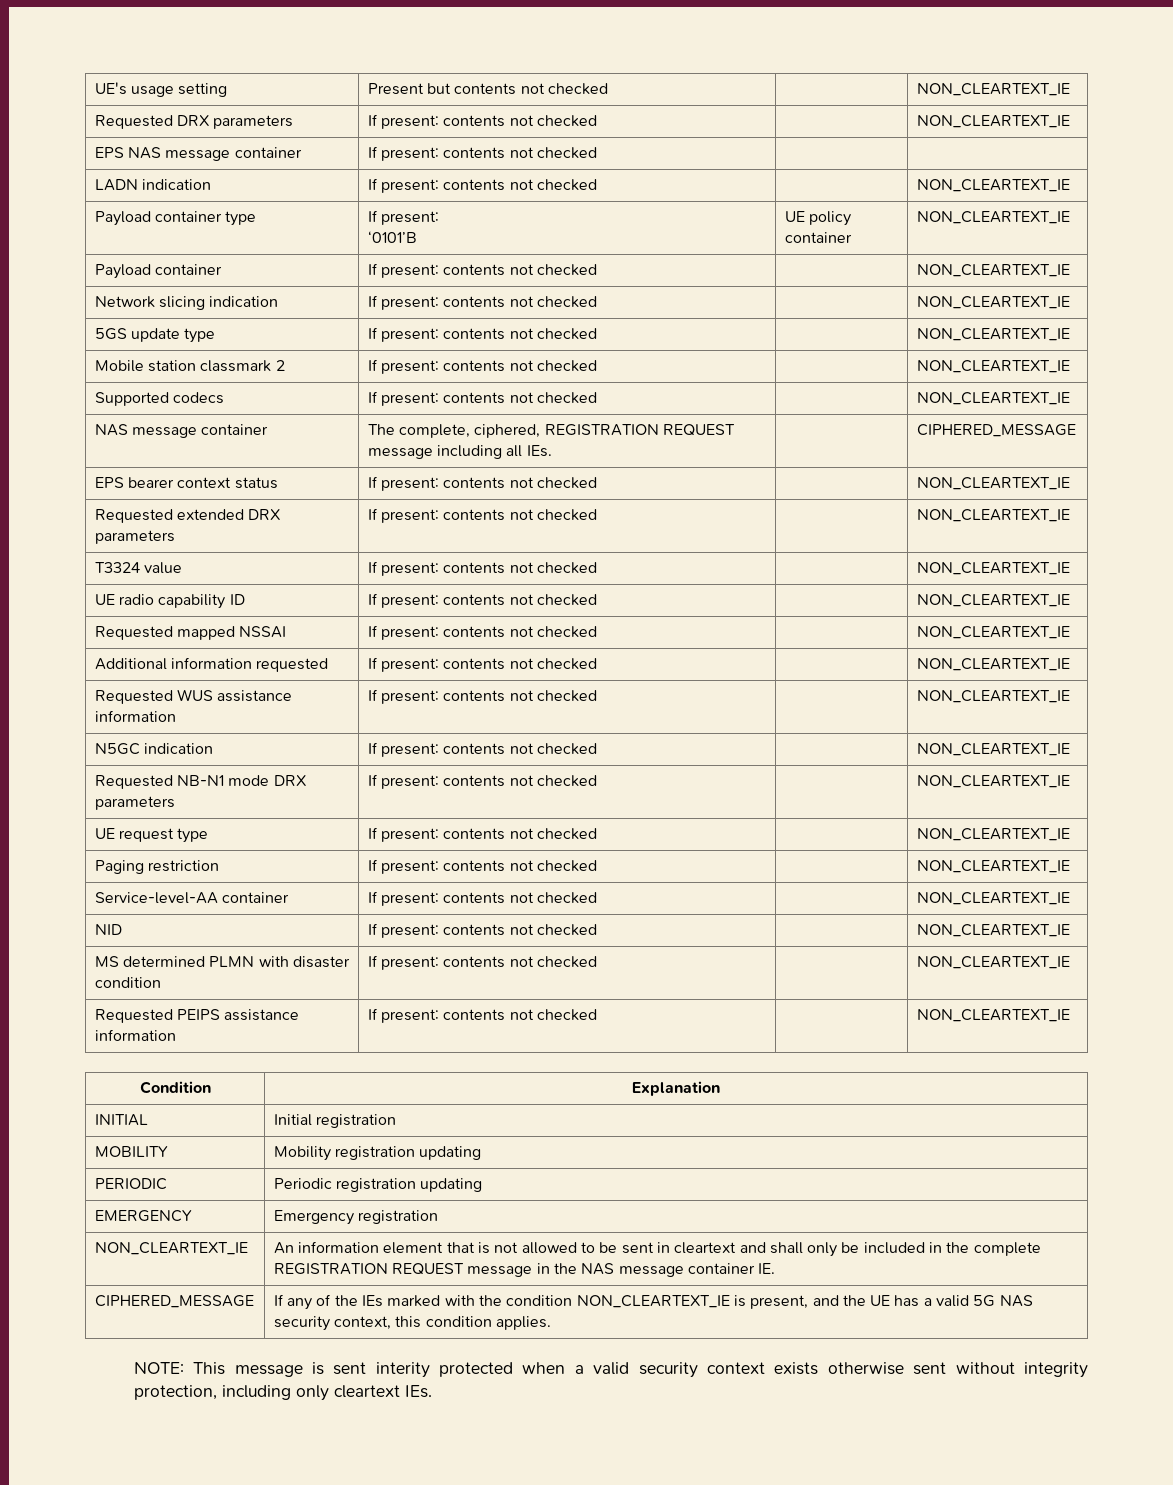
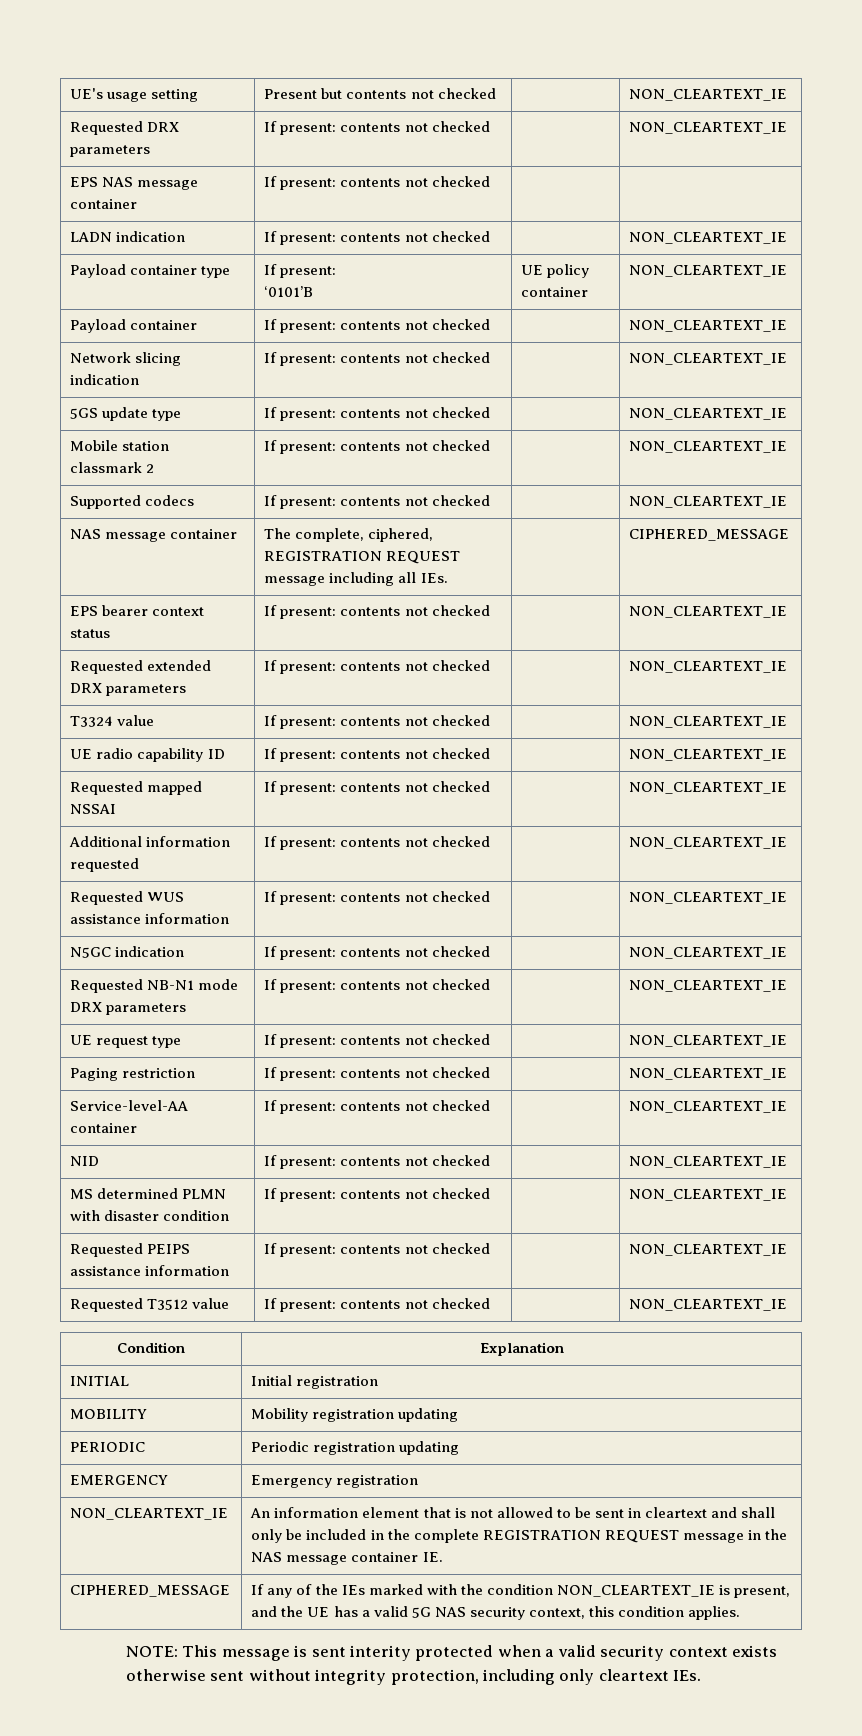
(1070, 1015) none -> [70,1298,230,1312] [264,1298,490,1312] [629,1299,788,1311] // Requested T3512 value | If present: contents not checked | | NON_CLEARTEXT_IE

